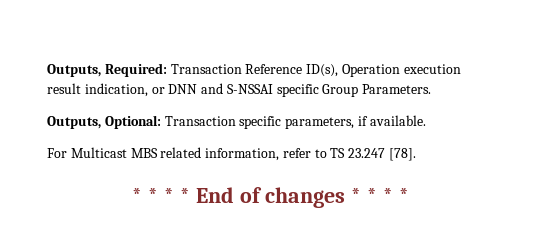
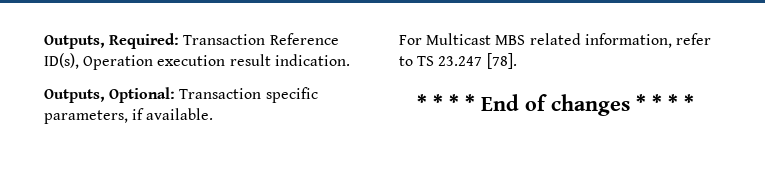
[84,83,432,97] indication, or DNN and S-NSSAI specific Group Parameters. -> [274,54,350,66] indication.

